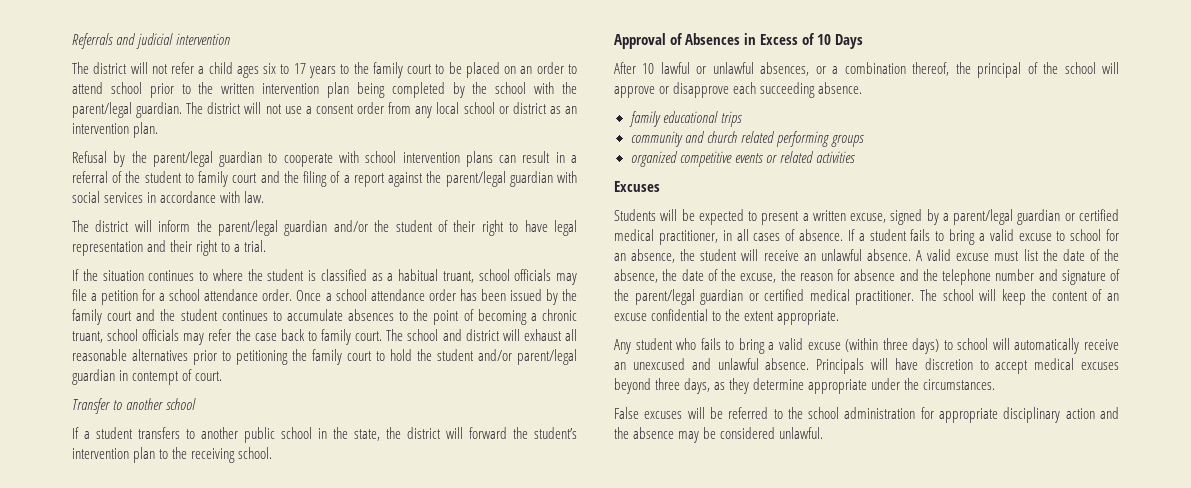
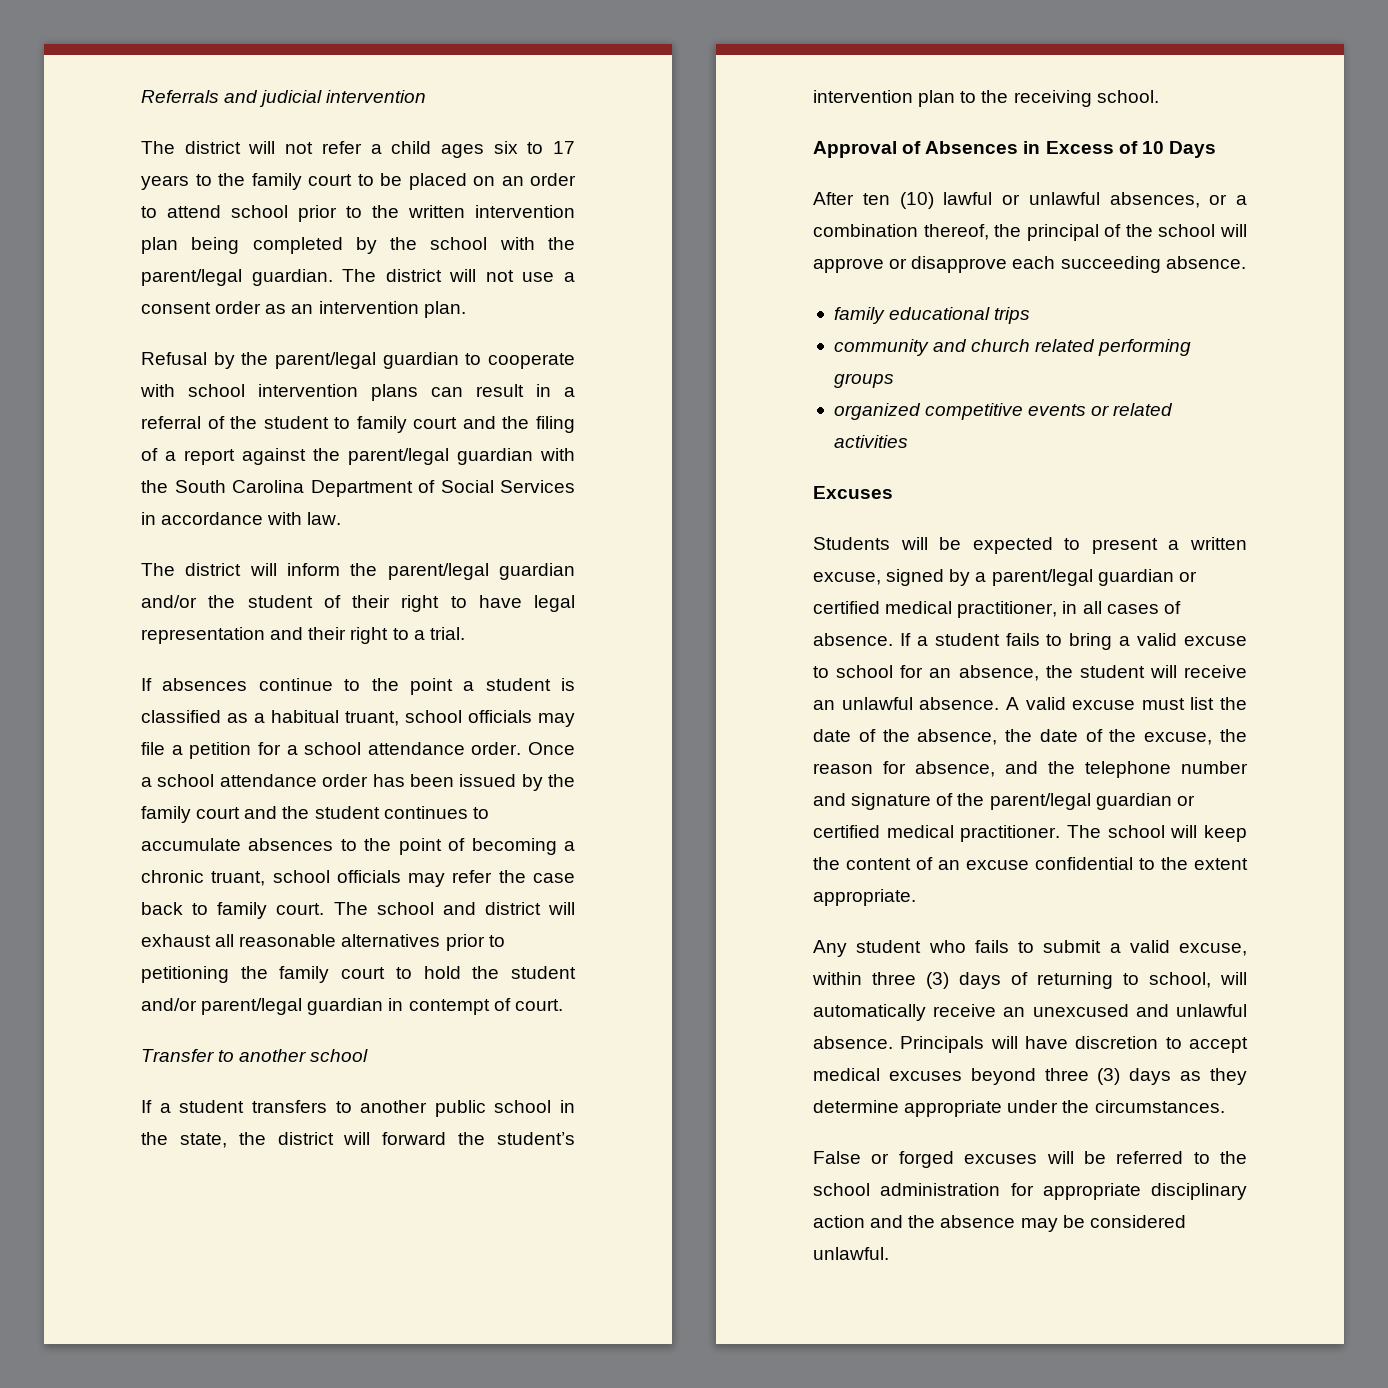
[388,102,547,118] from any local school or district -> (262, 307) none
[72,191,144,203] social services -> [141,480,575,497] the South Carolina Department of Social Services
[82,269,263,281] the situation continues to where the -> [162,678,475,695] absences continue to the point a
[642,63,655,74] 10 -> [862,192,934,209] ten (10)
[854,269,896,281] absence -> [915,761,995,777] absence,
[738,338,989,354] bring a valid excuse (within three days) to school -> [1043,940,1247,956] [812,972,1211,989] submit a valid excuse, within three (3) days of returning to school,
[684,378,711,394] days, -> [1097,1068,1172,1085] (3) days
(639, 413) none -> [871,1151,954,1168] or forged

